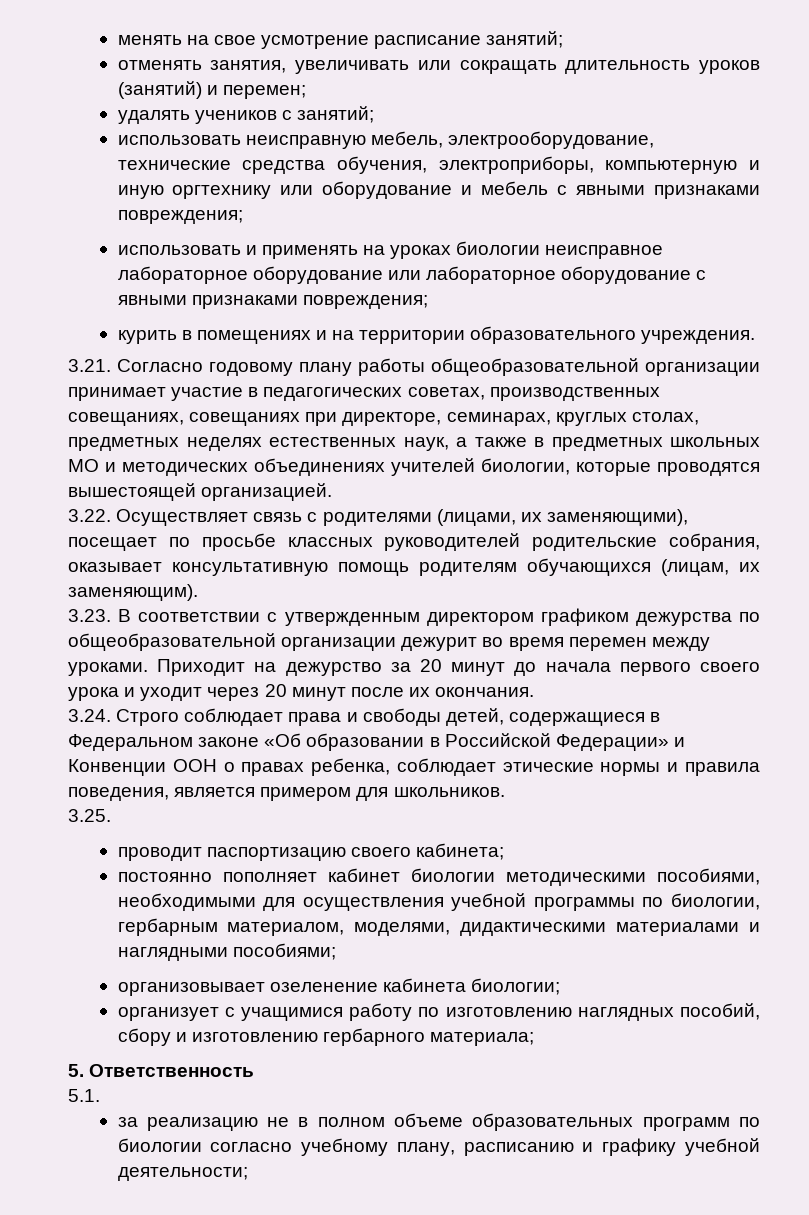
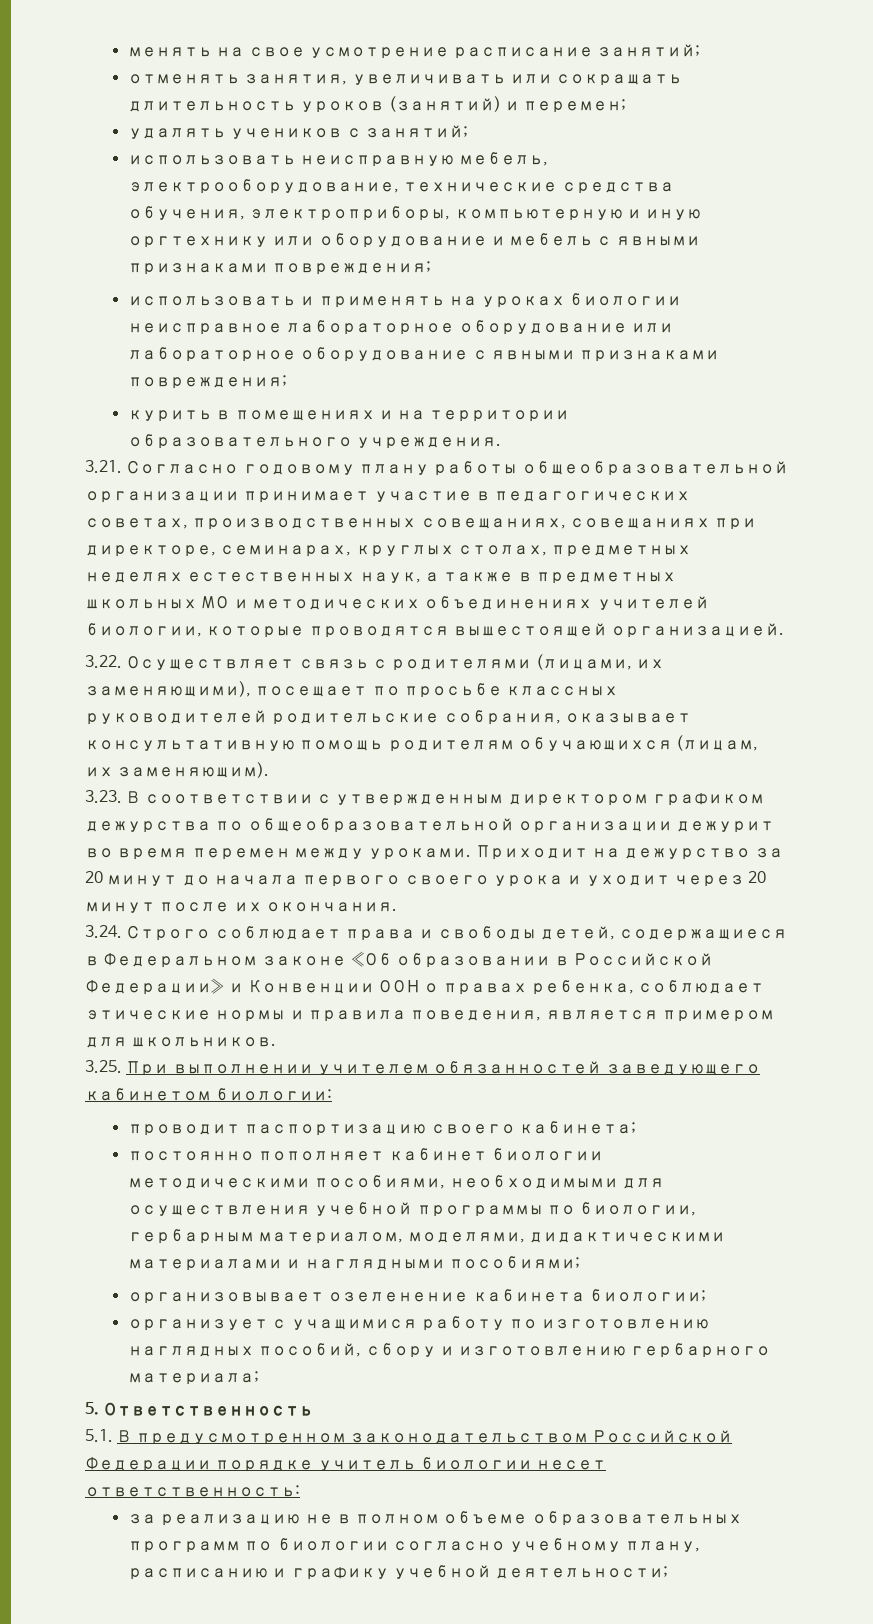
(111, 815) none -> [126,1061,760,1076] [85,1088,333,1101] При выполнении учителем обязанностей заведующего кабинетом биологии:
(100, 1095) none -> [117,1430,733,1445] [85,1457,607,1472] [85,1485,300,1497] В предусмотренном законодательством Российской Федерации порядке учитель биологии несет ответственность:

